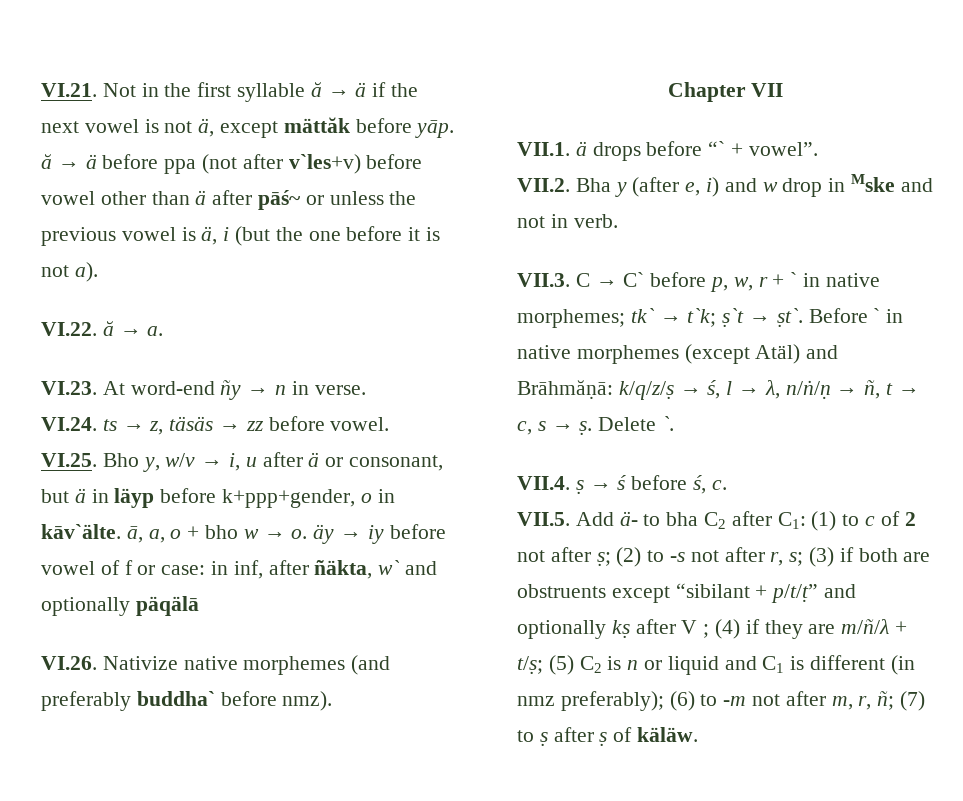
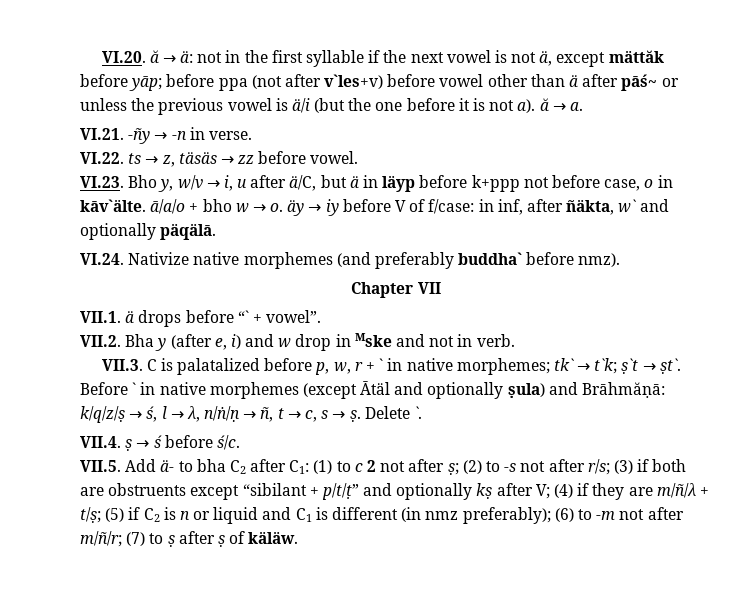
[41,83,136,97] VI.21. Not -> [101,50,223,63] VI.20. ă → ä: not
[310,82,367,97] ă → ä -> (365, 58) none
[415,120,455,138] [41,154,97,169] yāp. ă → ä -> [129,76,163,91] yāp;
[201,226,230,245] ä, i -> [291,98,310,113] ä/i
[41,322,97,336] // VI.22. -> (536, 106) none
[41,380,287,400] VI.23. At word-end ñy → n -> [80,128,187,144] VI.21. -ñy → -n
[41,417,97,431] VI.24. -> [80,152,124,164] VI.22.
[41,453,97,467] VI.25. -> [80,176,124,188] VI.23.
[308,452,444,471] ä or consonant, -> [289,175,317,191] ä/C,
[222,489,395,508] [41,524,182,543] k+ppp+gender, o in kāv`älte. ā, a, o -> [471,175,673,192] [80,199,186,214] k+ppp not before case, o in kāv`älte. ā/a/o
[41,560,206,575] vowel of f or case: -> [395,199,475,214] V of f/case:
[135,596,199,616] [41,656,97,670] päqälā // VI.26. -> [160,223,217,240] [80,253,124,265] päqälā. // VI.24.
[595,272,645,287] → C` -> [160,358,261,375] is palatalized
[755,344,801,364] Atäl) -> [360,381,545,399] Ātäl and optionally ṣula)
[693,475,727,494] ś, c. -> [216,435,240,450] ś/c.
[880,511,900,526] of -> (363, 467) none
[770,552,804,566] r, s; -> [587,459,610,475] r/s;
[681,620,710,638] V ; -> [535,484,550,499] V;
(574, 665) none -> [128,507,141,520] if
[831,691,895,710] m, r, ñ; -> [80,531,122,547] m/ñ/r;

